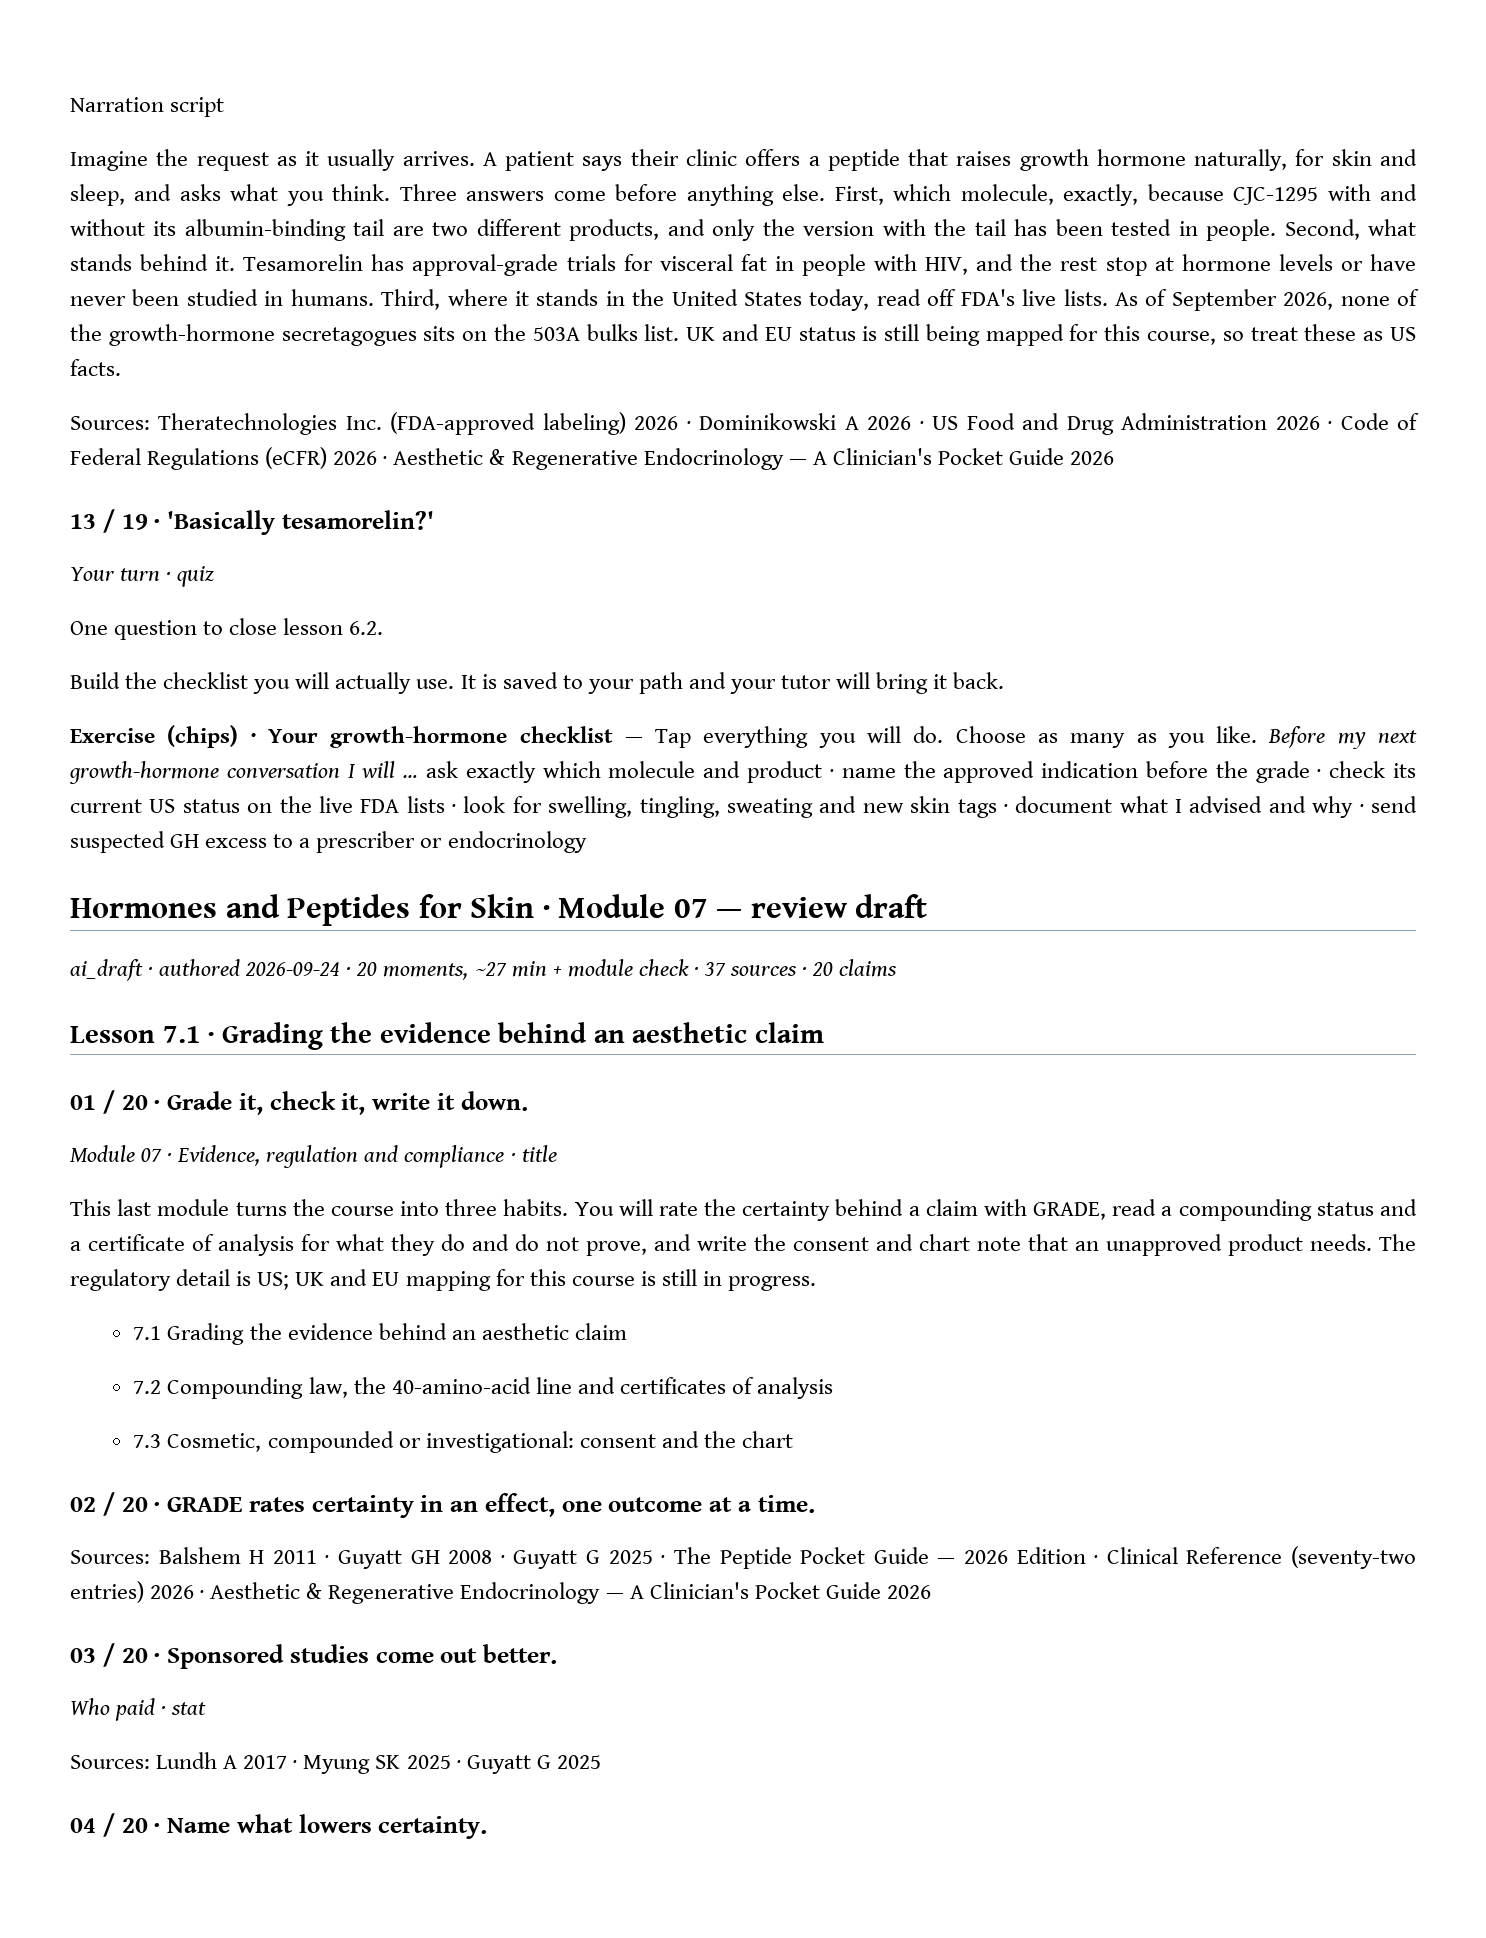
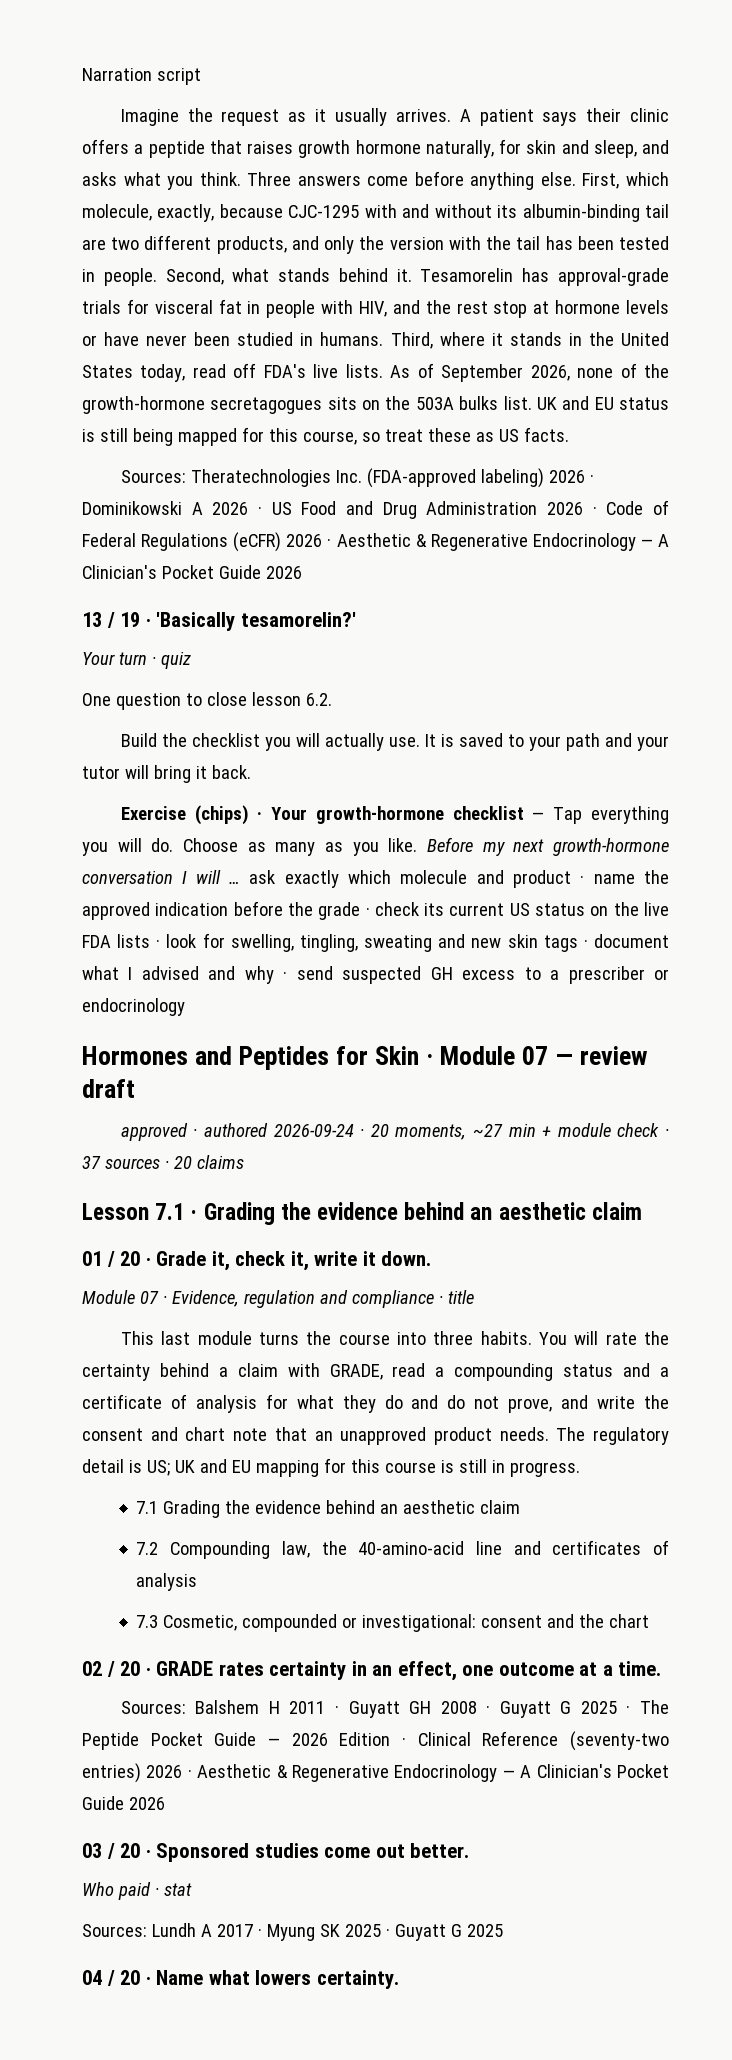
[70,959,143,981] ai_draft -> [120,1123,188,1141] approved

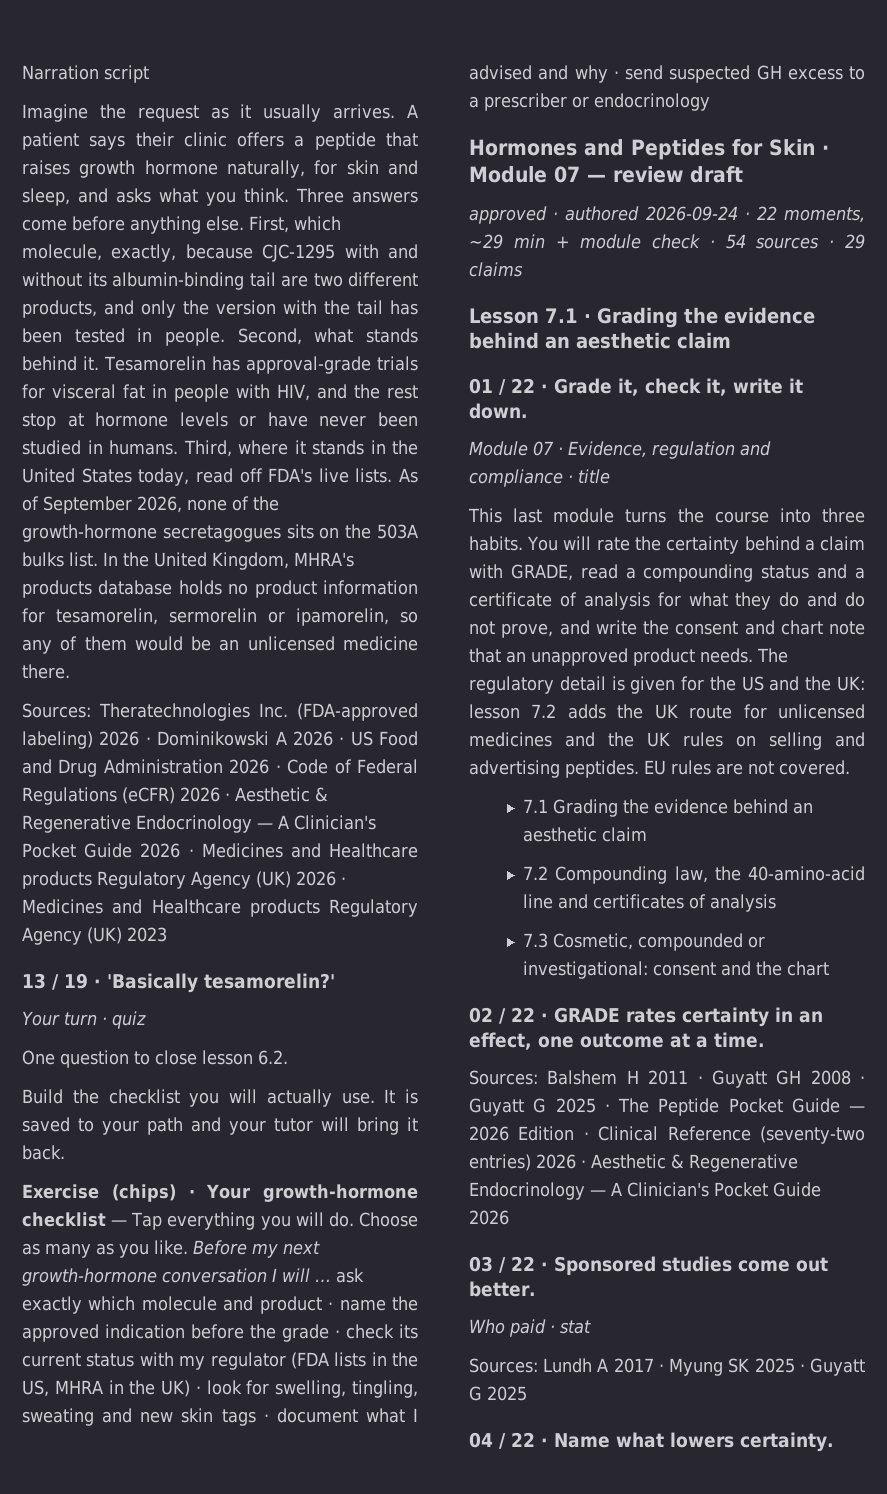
[536,396,669,410] [82,427,569,446] UK and EU status is still being mapped for this course, so treat these as US facts. -> [103,552,354,570] [22,580,418,598] [22,608,418,626] [22,636,418,654] [22,664,70,679] In the United Kingdom, MHRA's products database holds no product information for tesamorelin, sermorelin or ipamorelin, so any of them would be an unlicensed medicine there.
(302, 572) none -> [188,843,418,858] [22,871,346,889] [22,899,419,917] [22,927,167,945] · Medicines and Healthcare products Regulatory Agency (UK) 2026 · Medicines and Healthcare products Regulatory Agency (UK) 2023
[509,902,669,916] [82,934,151,948] US status on the live FDA lists -> [86,1352,418,1370] [22,1380,191,1397] status with my regulator (FDA lists in the US, MHRA in the UK)
[370,1124,504,1140] 20 moments, ~27 -> [756,206,865,223] [469,234,503,249] 22 moments, ~29
[82,1156,101,1169] 37 -> [725,234,746,249] 54
[173,1156,192,1169] 20 -> [845,234,865,249] 29
[120,1251,141,1266] 20 -> [511,378,535,393] 22
[146,1458,580,1477] US; UK and EU mapping for this course is still in progress. -> [630,676,865,694] [469,704,865,719] [469,732,865,750] [469,760,850,778] given for the US and the UK: lesson 7.2 adds the UK route for unlicensed medicines and the UK rules on selling and advertising peptides. EU rules are not covered.
[120,1661,141,1676] 20 -> [511,1007,535,1022] 22
[120,1843,141,1858] 20 -> [511,1256,535,1271] 22
[120,1970,141,1985] 20 -> [511,1432,535,1447] 22

